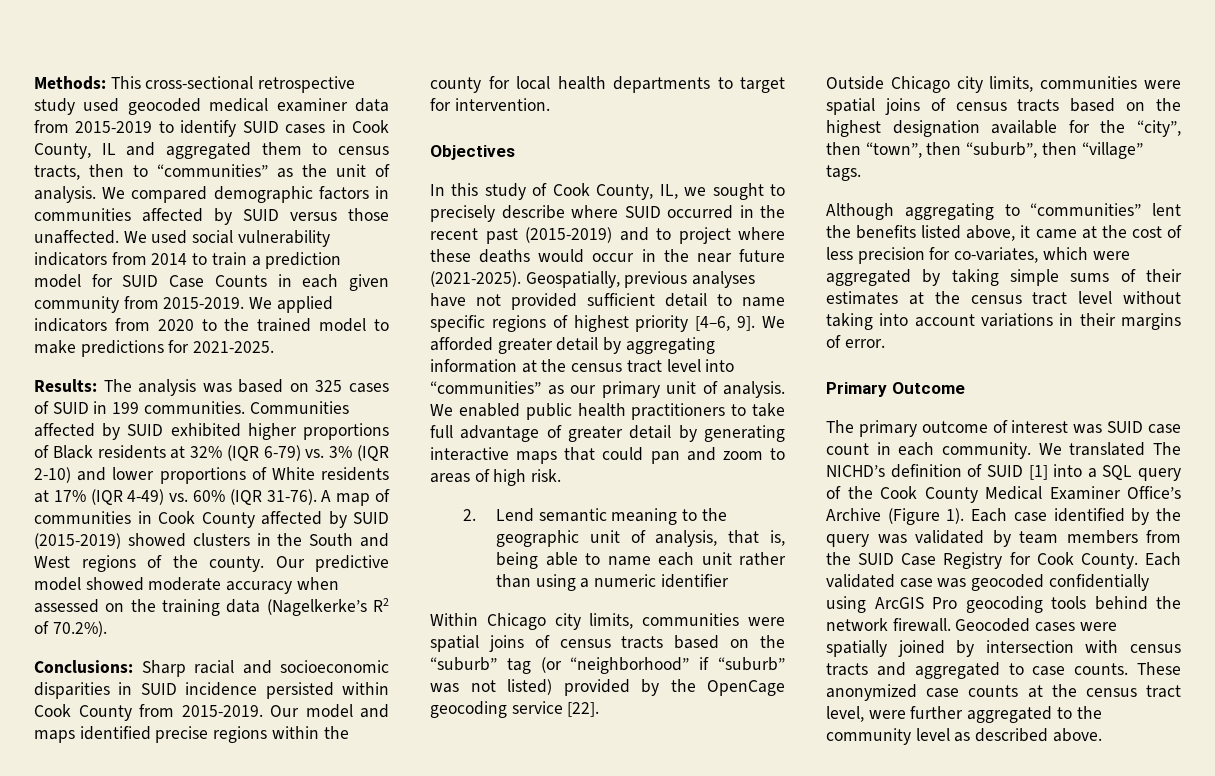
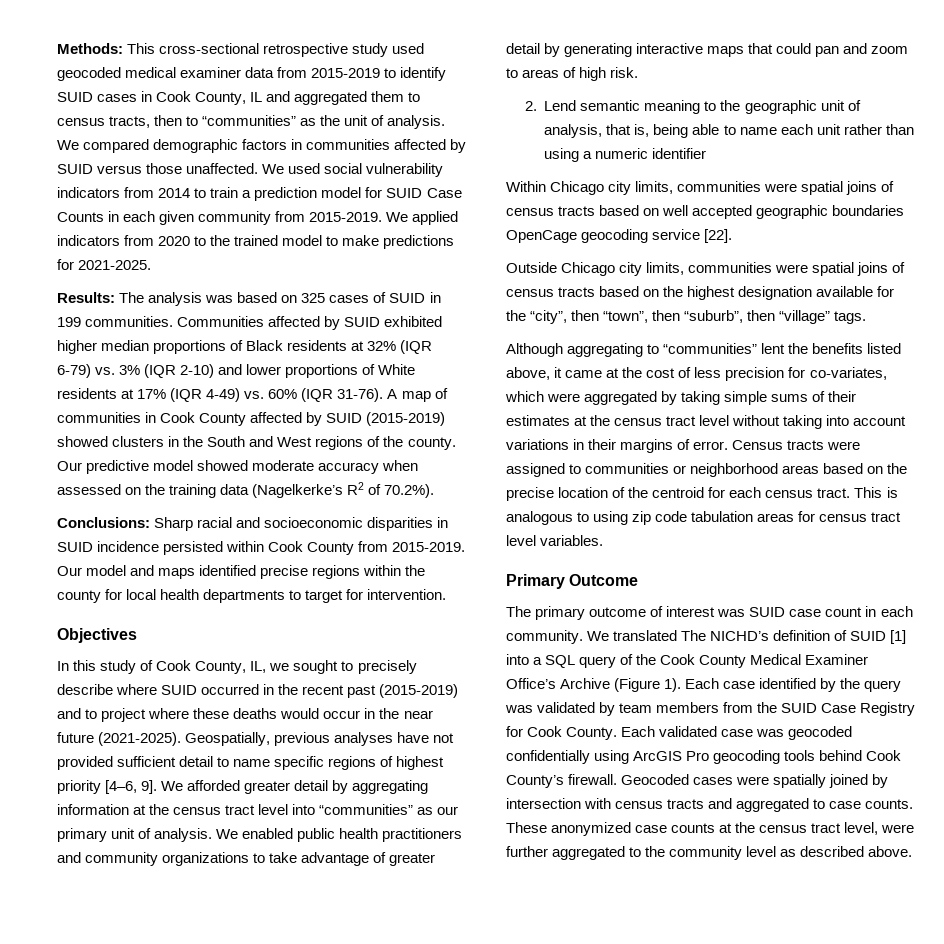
(297, 431) none -> [101,340,150,351] median
(726, 411) none -> [57,852,250,866] and community organizations
[430,425,453,438] full -> (298, 857) none
[760,635,785,648] [430,657,785,674] [430,679,696,696] the “suburb” tag (or “neighborhood” if “suburb” was not listed) provided by the -> [662,205,905,219] well accepted geographic boundaries
(885, 343) none -> [732,440,861,450] [506,463,908,477] [506,487,898,501] [506,511,902,525] [506,535,604,546] Census tracts were assigned to communities or neighborhood areas based on the precise location of the centroid for each census tract. This is analogous to using zip code tabulation areas for census tract level variables.
[1156,596,1181,609] [826,618,888,631] the network -> [866,750,902,761] [506,775,564,788] Cook County’s

